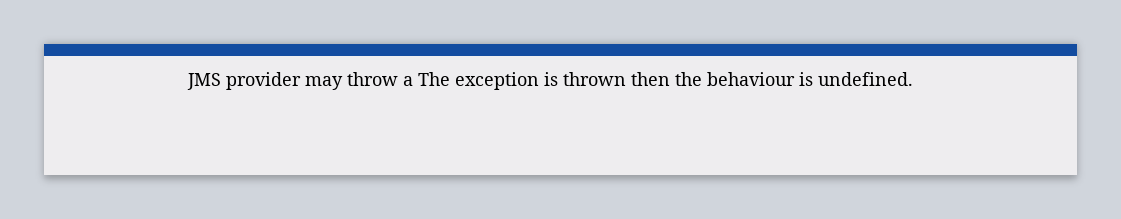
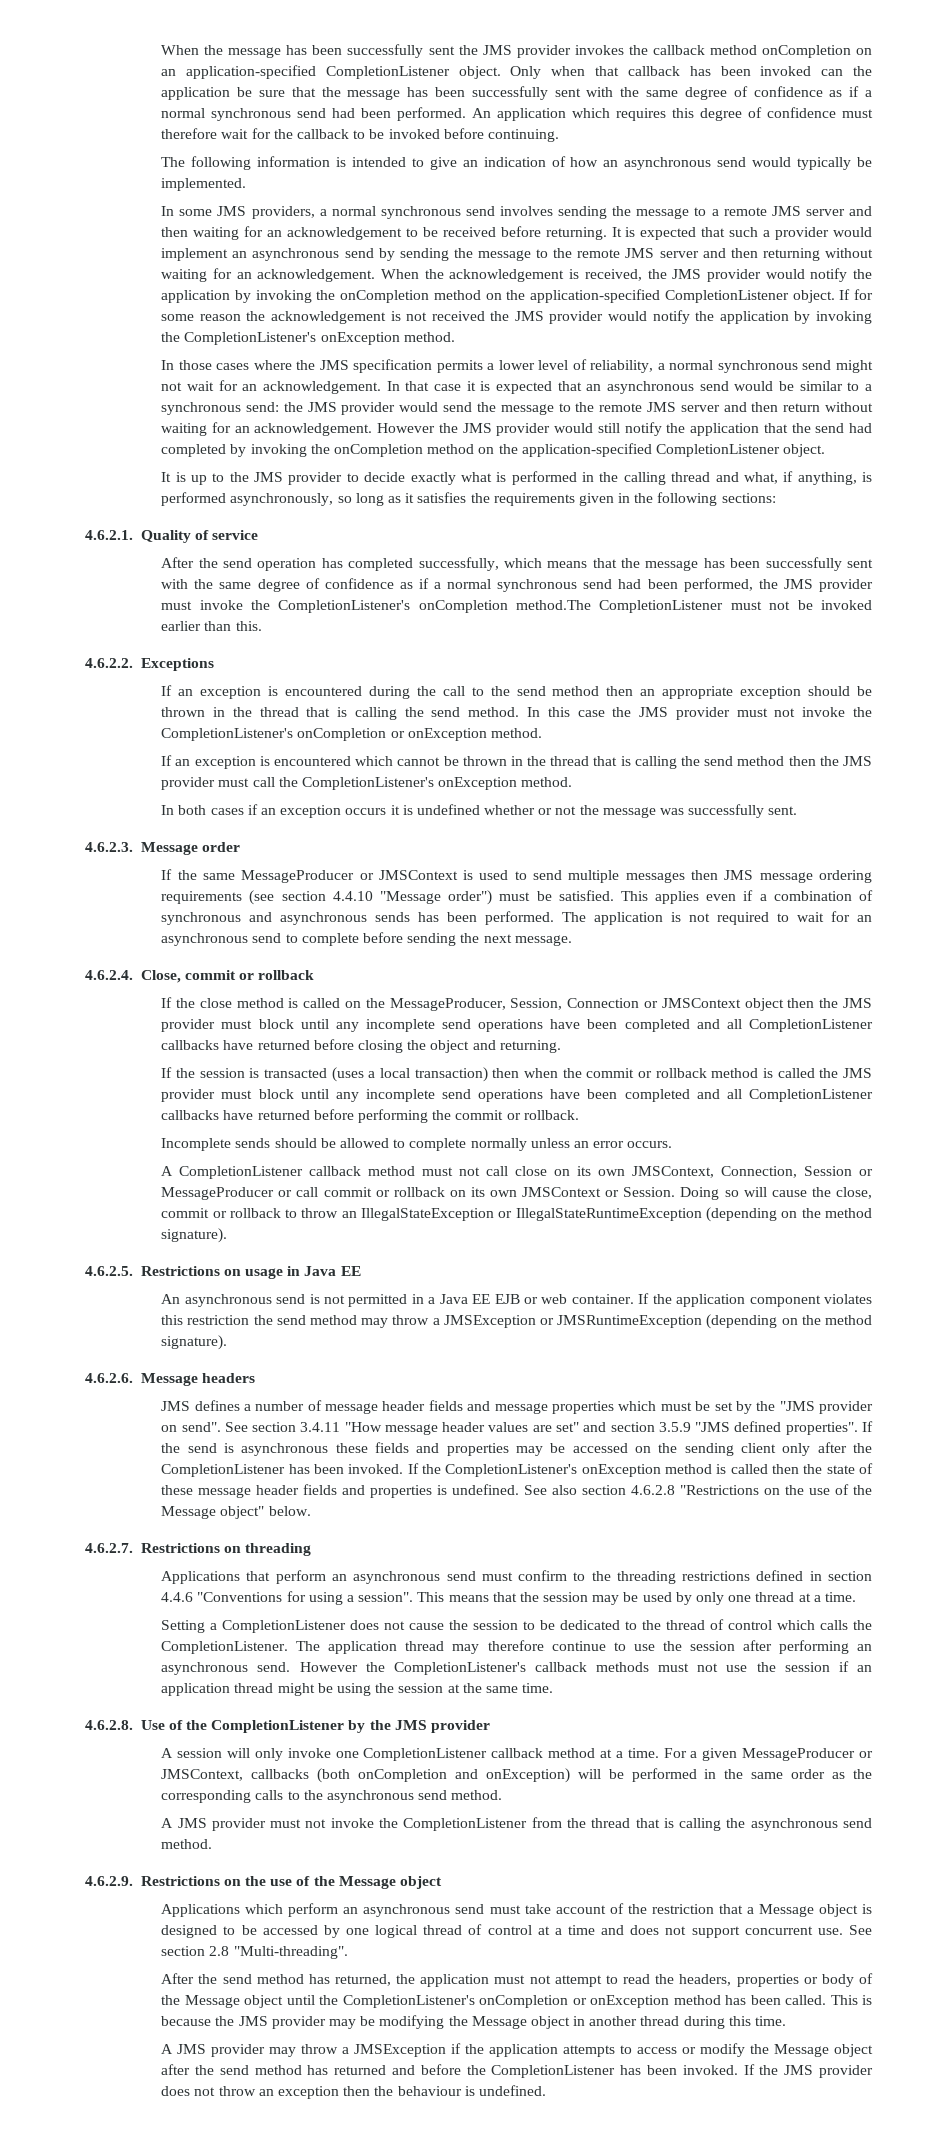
(187, 81) none -> [161,44,873,58] [161,65,873,79] [161,86,872,100] [161,107,874,121] [161,128,559,142] [161,156,872,170] [161,178,247,191] [161,206,873,219] [161,226,872,240] [161,248,873,261] [161,268,872,282] [161,289,873,303] [161,310,872,324] [161,332,455,345] [161,359,873,373] [161,380,872,394] [161,402,873,415] [161,422,873,436] [161,443,826,457] [161,471,872,485] [161,492,776,506] [85,530,259,543] [161,557,873,571] [161,578,873,592] [161,600,873,613] [161,621,262,631] [85,658,214,671] [161,685,872,699] [161,707,872,720] [161,728,542,741] [161,755,872,769] [161,777,573,790] [161,804,798,818] [85,842,240,855] [161,869,872,883] [161,890,873,905] [161,911,872,925] [161,932,572,946] [85,970,315,983] [161,997,873,1011] [161,1019,874,1032] [161,1039,561,1053] [161,1067,872,1082] [161,1089,874,1102] [161,1109,579,1123] [161,1138,673,1151] [161,1166,874,1179] [161,1187,873,1200] [161,1207,873,1222] [161,1228,228,1243] [85,1266,361,1279] [161,1293,872,1307] [161,1314,872,1329] [161,1335,228,1350] [85,1373,255,1386] [161,1400,873,1414] [161,1421,873,1435] [161,1442,873,1456] [161,1463,873,1477] [161,1484,873,1498] [161,1506,311,1519] [85,1543,312,1556] [161,1570,872,1584] [161,1591,856,1605] [161,1619,872,1633] [161,1640,872,1654] [161,1661,873,1675] [161,1683,554,1696] [85,1720,491,1733] [161,1748,874,1761] [161,1768,873,1783] [161,1790,503,1803] [161,1817,872,1831] [161,1839,213,1849] [85,1876,443,1889] [161,1903,873,1917] [161,1924,873,1938] [161,1946,348,1959] [161,1973,874,1987] [161,1995,873,2008] [161,2015,786,2029] [161,2044,174,2054] When the message has been successfully sent the JMS provider invokes the callback method onCompletion on an application-specified CompletionListener object. Only when that callback has been invoked can the application be sure that the message has been successfully sent with the same degree of confidence as if a normal synchronous send had been performed. An application which requires this degree of confidence must therefore wait for the callback to be invoked before continuing. // The following information is intended to give an indication of how an asynchronous send would typically be implemented. // In some JMS providers, a normal synchronous send involves sending the message to a remote JMS server and then waiting for an acknowledgement to be received before returning. It is expected that such a provider would implement an asynchronous send by sending the message to the remote JMS server and then returning without waiting for an acknowledgement. When the acknowledgement is received, the JMS provider would notify the application by invoking the onCompletion method on the application-specified CompletionListener object. If for some reason the acknowledgement is not received the JMS provider would notify the application by invoking the CompletionListener's onException method. // In those cases where the JMS specification permits a lower level of reliability, a normal synchronous send might not wait for an acknowledgement. In that case it is expected that an asynchronous send would be similar to a synchronous send: the JMS provider would send the message to the remote JMS server and then return without waiting for an acknowledgement. However the JMS provider would still notify the application that the send had completed by invoking the onCompletion method on the application-specified CompletionListener object. // It is up to the JMS provider to decide exactly what is performed in the calling thread and what, if anything, is performed asynchronously, so long as it satisfies the requirements given in the following sections: // 4.6.2.1. Quality of service // After the send operation has completed successfully, which means that the message has been successfully sent with the same degree of confidence as if a normal synchronous send had been performed, the JMS provider must invoke the CompletionListener's onCompletion method.The CompletionListener must not be invoked earlier than this. // 4.6.2.2. Exceptions // If an exception is encountered during the call to the send method then an appropriate exception should be thrown in the thread that is calling the send method. In this case the JMS provider must not invoke the CompletionListener's onCompletion or onException method. // If an exception is encountered which cannot be thrown in the thread that is calling the send method then the JMS provider must call the CompletionListener's onException method. // In both cases if an exception occurs it is undefined whether or not the message was successfully sent. // 4.6.2.3. Message order // If the same MessageProducer or JMSContext is used to send multiple messages then JMS message ordering requirements (see section 4.4.10 "Message order") must be satisfied. This applies even if a combination of synchronous and asynchronous sends has been performed. The application is not required to wait for an asynchronous send to complete before sending the next message. // 4.6.2.4. Close, commit or rollback // If the close method is called on the MessageProducer, Session, Connection or JMSContext object then the JMS provider must block until any incomplete send operations have been completed and all CompletionListener callbacks have returned before closing the object and returning. // If the session is transacted (uses a local transaction) then when the commit or rollback method is called the JMS provider must block until any incomplete send operations have been completed and all CompletionListener callbacks have returned before performing the commit or rollback. // Incomplete sends should be allowed to complete normally unless an error occurs. // A CompletionListener callback method must not call close on its own JMSContext, Connection, Session or MessageProducer or call commit or rollback on its own JMSContext or Session. Doing so will cause the close, commit or rollback to throw an IllegalStateException or IllegalStateRuntimeException (depending on the method signature). // 4.6.2.5. Restrictions on usage in Java EE // An asynchronous send is not permitted in a Java EE EJB or web container. If the application component violates this restriction the send method may throw a JMSException or JMSRuntimeException (depending on the method signature). // 4.6.2.6. Message headers // JMS defines a number of message header fields and message properties which must be set by the "JMS provider on send". See section 3.4.11 "How message header values are set" and section 3.5.9 "JMS defined properties". If the send is asynchronous these fields and properties may be accessed on the sending client only after the CompletionListener has been invoked. If the CompletionListener's onException method is called then the state of these message header fields and properties is undefined. See also section 4.6.2.8 "Restrictions on the use of the Message object" below. // 4.6.2.7. Restrictions on threading // Applications that perform an asynchronous send must confirm to the threading restrictions defined in section 4.4.6 "Conventions for using a session". This means that the session may be used by only one thread at a time. // Setting a CompletionListener does not cause the session to be dedicated to the thread of control which calls the CompletionListener. The application thread may therefore continue to use the session after performing an asynchronous send. However the CompletionListener's callback methods must not use the session if an application thread might be using the session at the same time. // 4.6.2.8. Use of the CompletionListener by the JMS provider // A session will only invoke one CompletionListener callback method at a time. For a given MessageProducer or JMSContext, callbacks (both onCompletion and onException) will be performed in the same order as the corresponding calls to the asynchronous send method. // A JMS provider must not invoke the CompletionListener from the thread that is calling the asynchronous send method. // 4.6.2.9. Restrictions on the use of the Message object // Applications which perform an asynchronous send must take account of the restriction that a Message object is designed to be accessed by one logical thread of control at a time and does not support concurrent use. See section 2.8 "Multi-threading". // After the send method has returned, the application must not attempt to read the headers, properties or body of the Message object until the CompletionListener's onCompletion or onException method has been called. This is because the JMS provider may be modifying the Message object in another thread during this time. // A
[418,72,627,90] The exception is thrown -> [354,2043,874,2057] [161,2064,874,2078] [161,2086,339,2099] JMSException if the application attempts to access or modify the Message object after the send method has returned and before the CompletionListener has been invoked. If the JMS provider does not throw an exception

